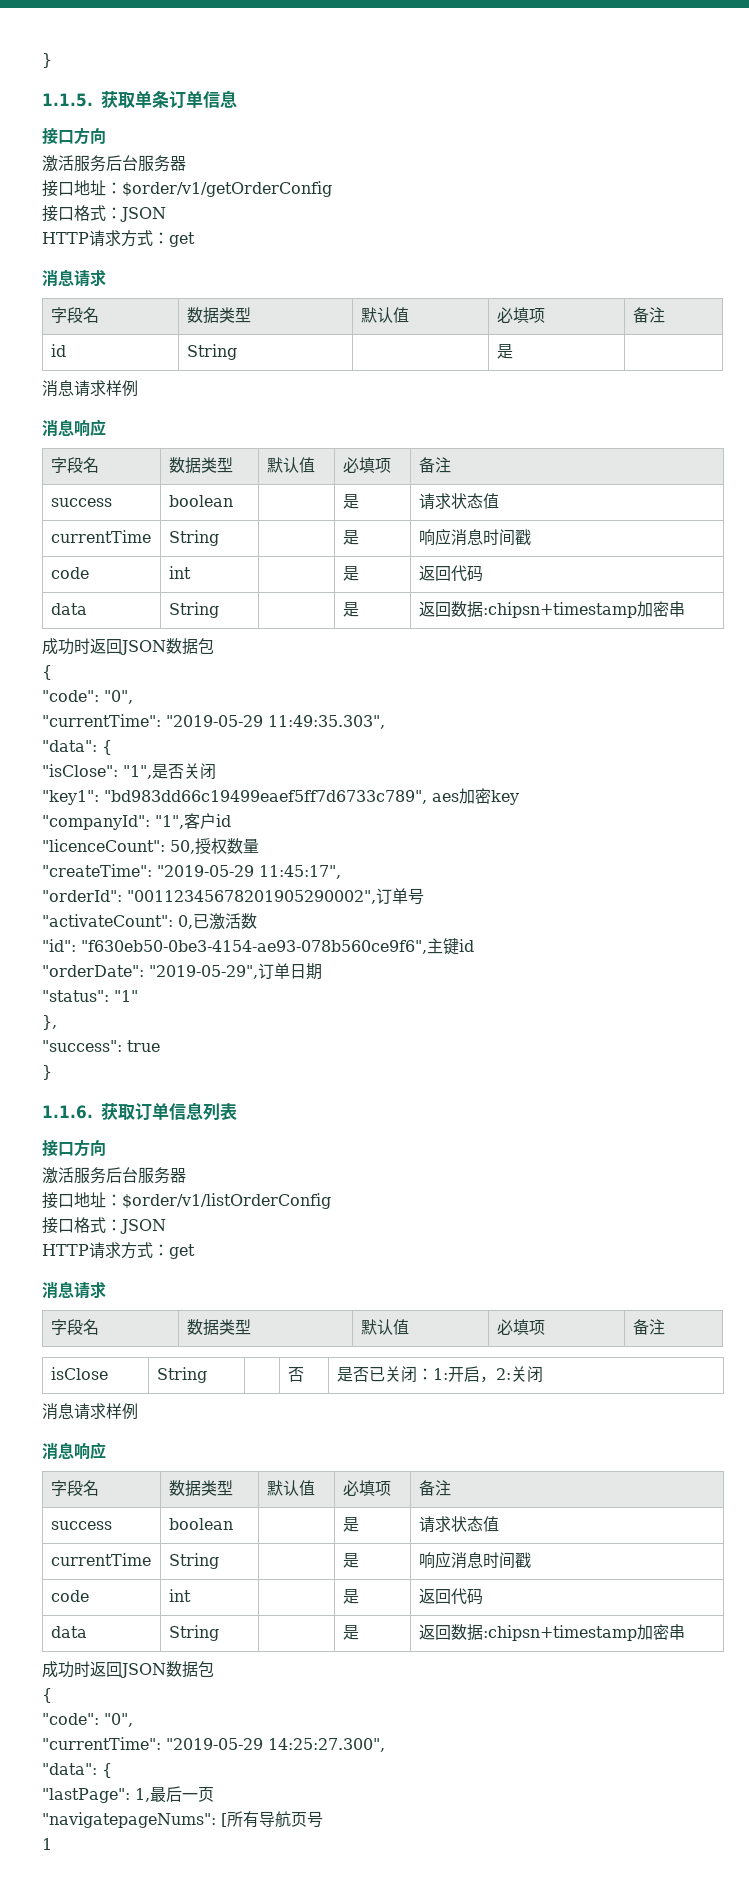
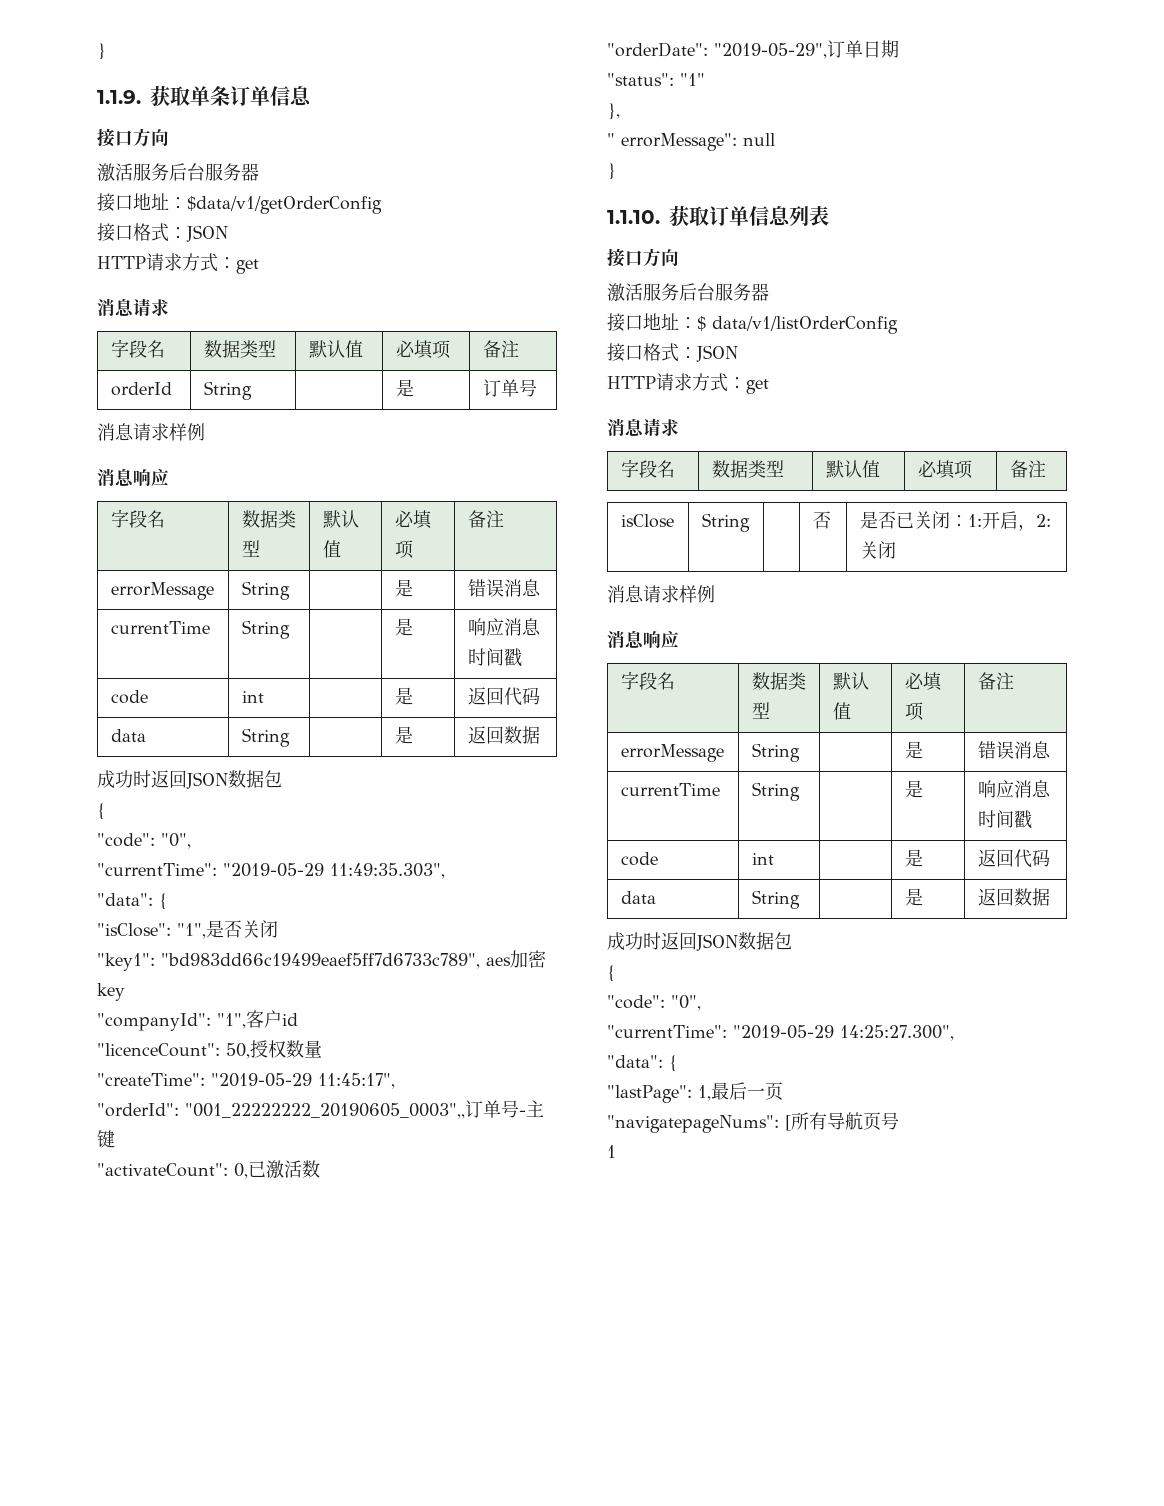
[42,53,52,68] [42,93,93,107] } // 1.1.5. -> [97,43,106,60] [97,90,141,104] } // 1.1.9.
[122,181,332,197] $order/v1/getOrderConfig -> [187,196,382,214] $data/v1/getOrderConfig
[50,344,66,357] [186,344,237,360] [496,344,513,359] id | String | | 是 | -> [110,382,172,396] [203,381,252,400] [395,379,414,397] [482,379,537,397] orderId | String | | 是 | 订单号
[50,498,112,507] [168,495,233,507] [342,494,359,509] [418,493,499,510] success | boolean | | 是 | 请求状态值 -> [110,582,214,600] [241,581,290,600] [394,579,413,597] [467,579,541,597] errorMessage | String | | 是 | 错误消息
[482,601,685,618] :chipsn+timestamp加密串 -> (540, 735) none
[127,888,424,905] "00112345678201905290002",订单号 -> [185,1100,544,1119] [97,1130,115,1148] "001_22222222_20190605_0003",,订单号-主键
[42,938,474,955] // "id": "f630eb50-0be3-4154-ae93-078b560ce9f6",主键id -> (320, 1169) none
[42,1040,160,1052] [42,1065,52,1080] [42,1105,93,1119] "success": true // } // 1.1.6. -> [607,133,775,151] [607,163,616,180] [607,210,660,224] " errorMessage": null // } // 1.1.10.
[122,1193,331,1209] $order/v1/listOrderConfig -> [697,316,898,334] $ data/v1/listOrderConfig
[50,1521,112,1530] [168,1518,233,1530] [342,1517,359,1532] [418,1516,499,1533] success | boolean | | 是 | 请求状态值 -> [620,744,724,762] [751,743,800,762] [904,741,923,759] [977,741,1051,759] errorMessage | String | | 是 | 错误消息
[482,1624,685,1641] :chipsn+timestamp加密串 -> (1050, 897) none

